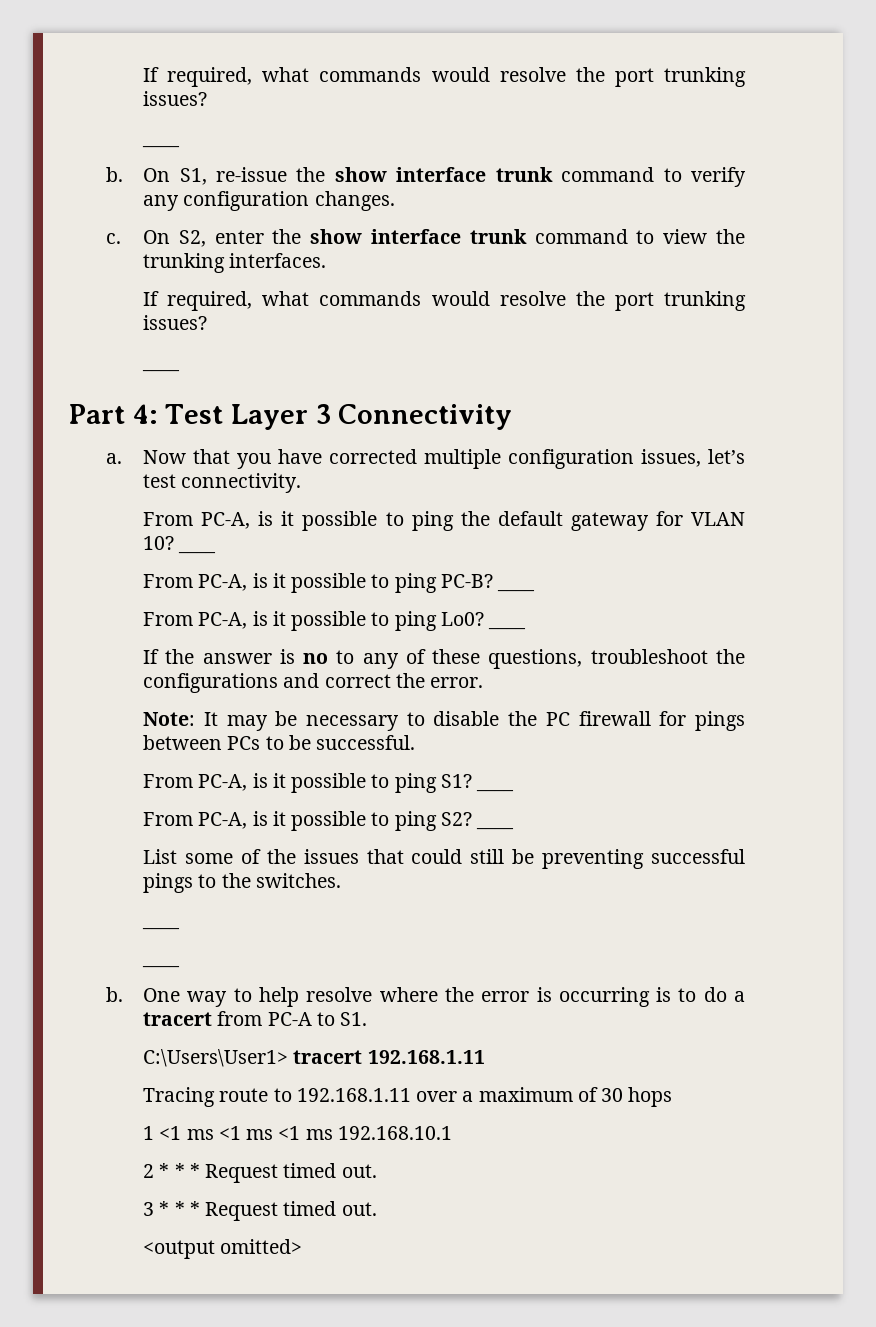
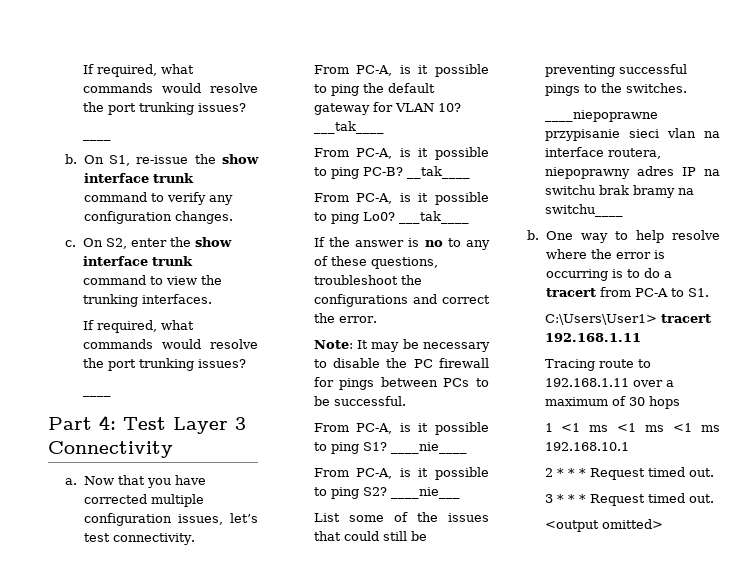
[178,550,217,554] ____ -> [313,121,384,134] ___tak____
[497,588,536,592] ____ -> [406,166,470,179] __tak____
[488,626,527,630] ____ -> [398,211,469,224] ___tak____
[476,788,515,792] ____ -> [390,442,467,454] ____nie____
[476,826,515,830] ____ -> [390,487,460,499] ____nie___
[142,926,181,930] [142,964,181,968] ____ // ____ -> [544,110,658,122] [544,128,720,141] [544,147,661,159] [544,166,720,179] [544,185,694,198] [544,204,623,217] ____niepoprawne przypisanie sieci vlan na interface routera, niepoprawny adres IP na switchu brak bramy na switchu____

